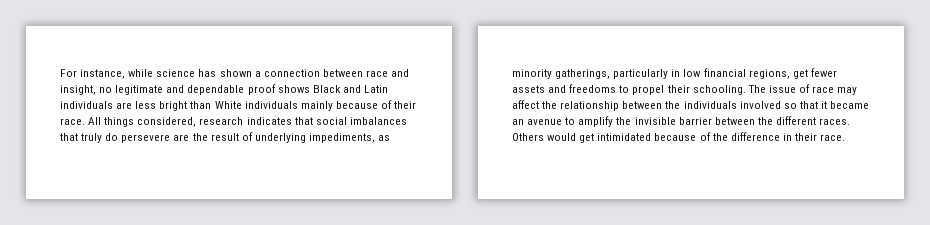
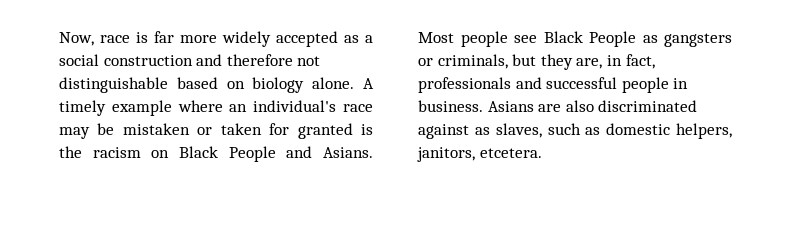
[60,69,410,79] [60,84,388,95] [60,100,417,111] [60,117,407,127] [60,132,391,143] [512,68,837,79] [512,84,858,95] [512,100,870,111] [512,116,851,127] [512,132,846,143] For instance, while science has shown a connection between race and insight, no legitimate and dependable proof shows Black and Latin individuals are less bright than White individuals mainly because of their race. All things considered, research indicates that social imbalances that truly do persevere are the result of underlying impediments, as minority gatherings, particularly in low financial regions, get fewer assets and freedoms to propel their schooling. The issue of race may affect the relationship between the individuals involved so that it became an avenue to amplify the invisible barrier between the different races. Others would get intimidated because of the difference in their race. -> [59,31,373,47] [59,54,321,66] [59,77,375,93] [59,100,374,116] [59,123,373,139] [59,146,373,162] [418,31,732,47] [418,54,655,70] [418,77,689,93] [418,100,698,112] [418,123,732,139] [417,147,542,162] Now, race is far more widely accepted as a social construction and therefore not distinguishable based on biology alone. A timely example where an individual's race may be mistaken or taken for granted is the racism on Black People and Asians. Most people see Black People as gangsters or criminals, but they are, in fact, professionals and successful people in business. Asians are also discriminated against as slaves, such as domestic helpers, janitors, etcetera.

